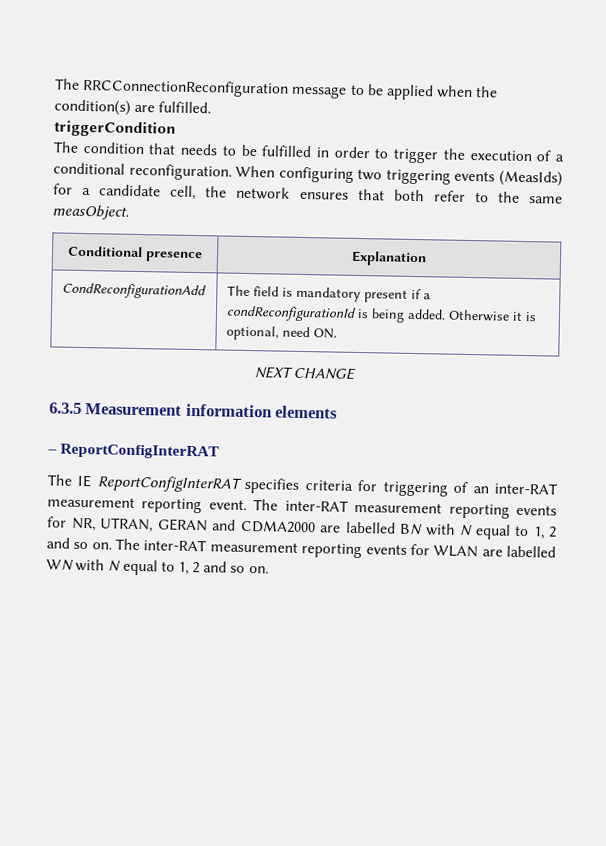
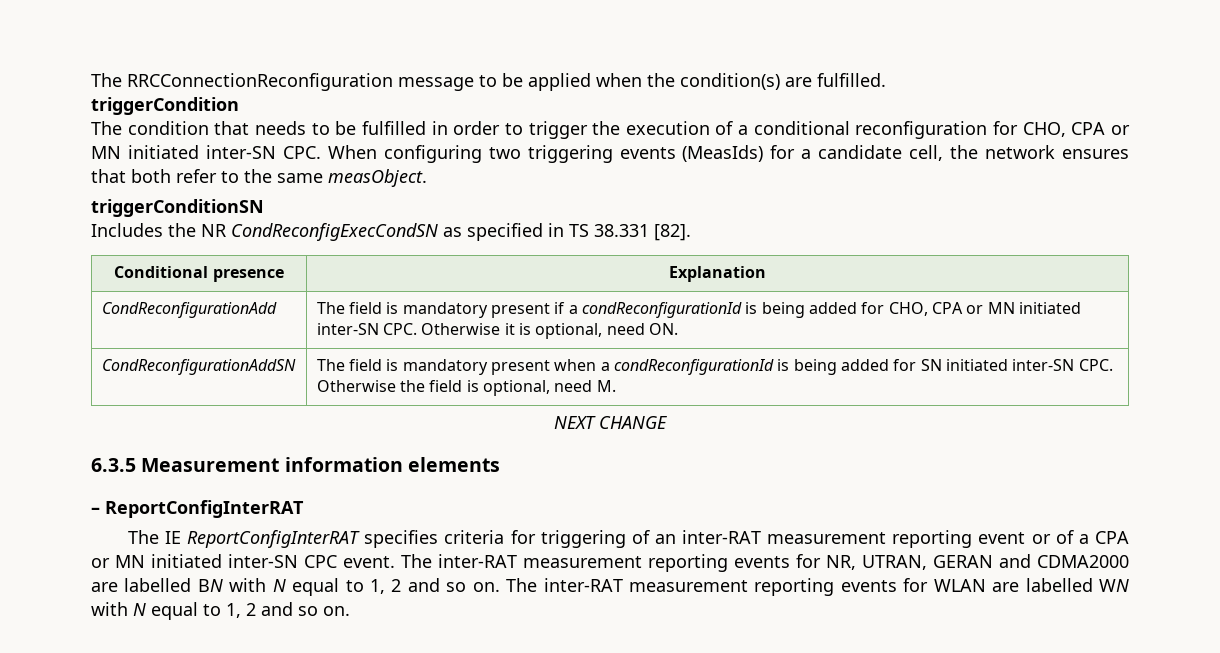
[128,163,232,181] reconfiguration. -> [855,121,1130,139] [91,145,321,159] reconfiguration for CHO, CPA or MN initiated inter-SN CPC.
(129, 212) none -> [91,199,264,217] [91,223,691,241] // triggerConditionSN // Includes the NR CondReconfigExecCondSN as specified in TS 38.331 [82].
[407,308,447,320] added. -> [808,302,1081,316] [316,323,418,335] added for CHO, CPA or MN initiated inter-SN CPC.
(338, 333) none -> [101,359,296,375] [316,359,1113,375] [316,380,616,396] // CondReconfigurationAddSN | The field is mandatory present when a condReconfigurationId is being added for SN initiated inter-SN CPC. Otherwise the field is optional, need M.
(203, 506) none -> [978,530,1130,544] [91,554,337,568] event or of a CPA or MN initiated inter-SN CPC

